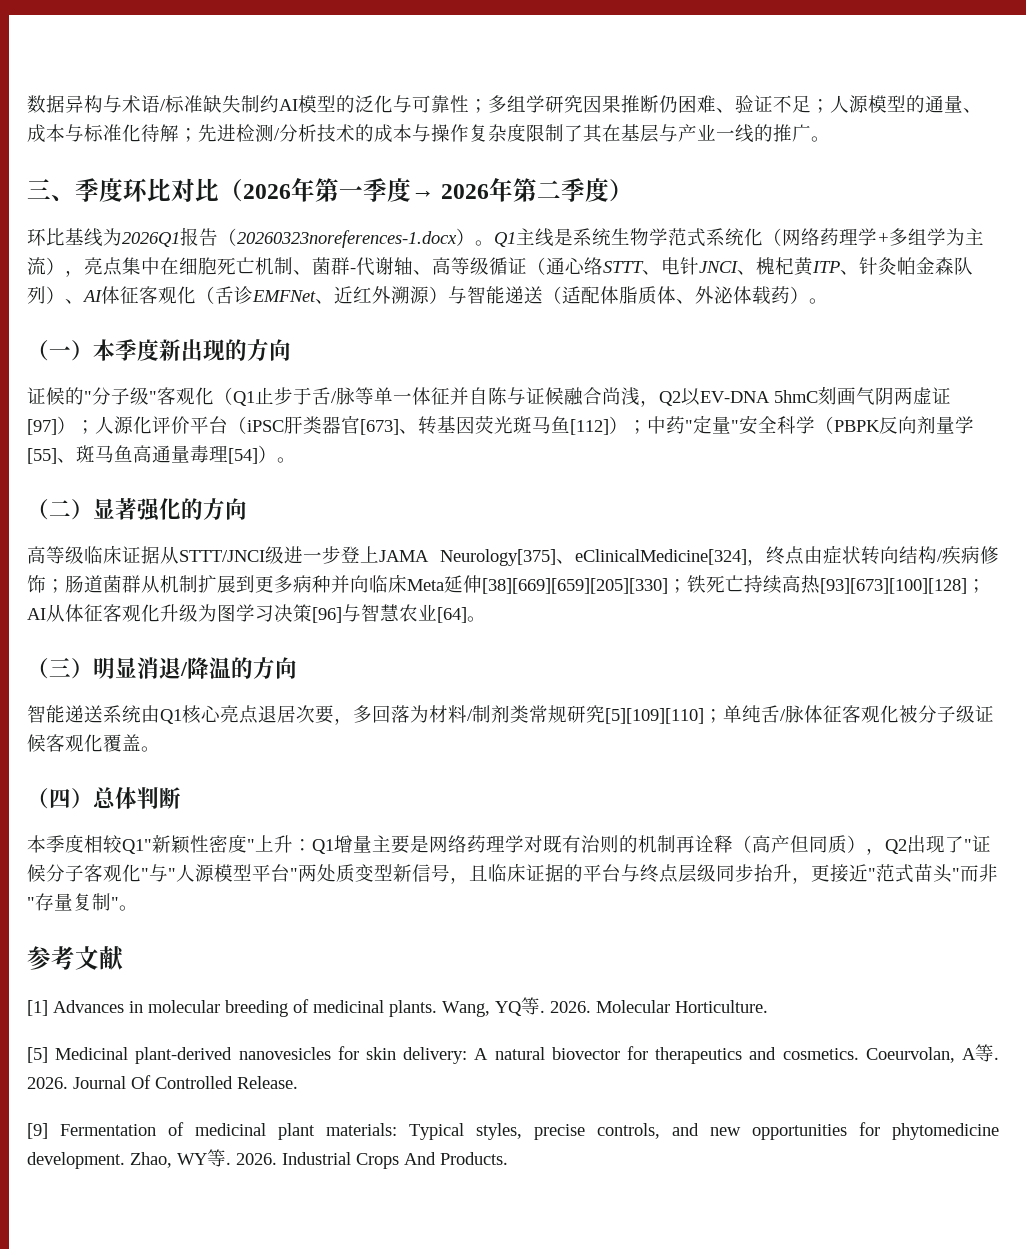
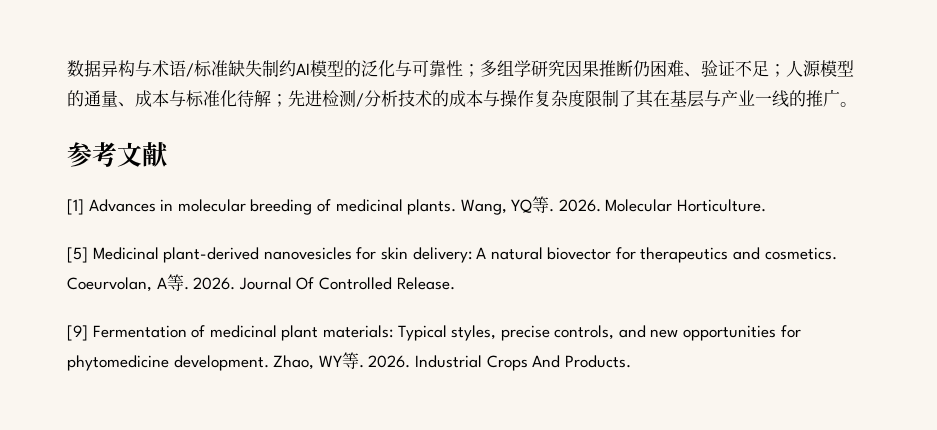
[27,177,634,202] [27,227,984,248] [27,257,973,277] [27,286,828,305] [27,339,291,361] [27,386,951,407] [27,415,974,435] [27,445,296,464] [27,498,247,522] [27,545,999,566] [27,574,986,594] [27,604,486,623] [27,657,297,679] [27,705,994,725] [27,734,160,752] [27,787,181,809] [27,835,991,855] [27,863,998,884] [27,893,138,911] // 三、季度环比对比（2026年第一季度→ 2026年第二季度） // 环比基线为2026Q1报告（20260323noreferences-1.docx）。Q1主线是系统生物学范式系统化（网络药理学+多组学为主流），亮点集中在细胞死亡机制、菌群-代谢轴、高等级循证（通心络STTT、电针JNCI、槐杞黄ITP、针灸帕金森队列）、AI体征客观化（舌诊EMFNet、近红外溯源）与智能递送（适配体脂质体、外泌体载药）。 // （一）本季度新出现的方向 // 证候的"分子级"客观化（Q1止步于舌/脉等单一体征并自陈与证候融合尚浅，Q2以EV-DNA 5hmC刻画气阴两虚证[97]）；人源化评价平台（iPSC肝类器官[673]、转基因荧光斑马鱼[112]）；中药"定量"安全科学（PBPK反向剂量学[55]、斑马鱼高通量毒理[54]）。 // （二）显著强化的方向 // 高等级临床证据从STTT/JNCI级进一步登上JAMA Neurology[375]、eClinicalMedicine[324]，终点由症状转向结构/疾病修饰；肠道菌群从机制扩展到更多病种并向临床Meta延伸[38][669][659][205][330]；铁死亡持续高热[93][673][100][128]；AI从体征客观化升级为图学习决策[96]与智慧农业[64]。 // （三）明显消退/降温的方向 // 智能递送系统由Q1核心亮点退居次要，多回落为材料/制剂类常规研究[5][109][110]；单纯舌/脉体征客观化被分子级证候客观化覆盖。 // （四）总体判断 // 本季度相较Q1"新颖性密度"上升：Q1增量主要是网络药理学对既有治则的机制再诠释（高产但同质），Q2出现了"证候分子客观化"与"人源模型平台"两处质变型新信号，且临床证据的平台与终点层级同步抬升，更接近"范式苗头"而非"存量复制"。 -> (857, 104) none

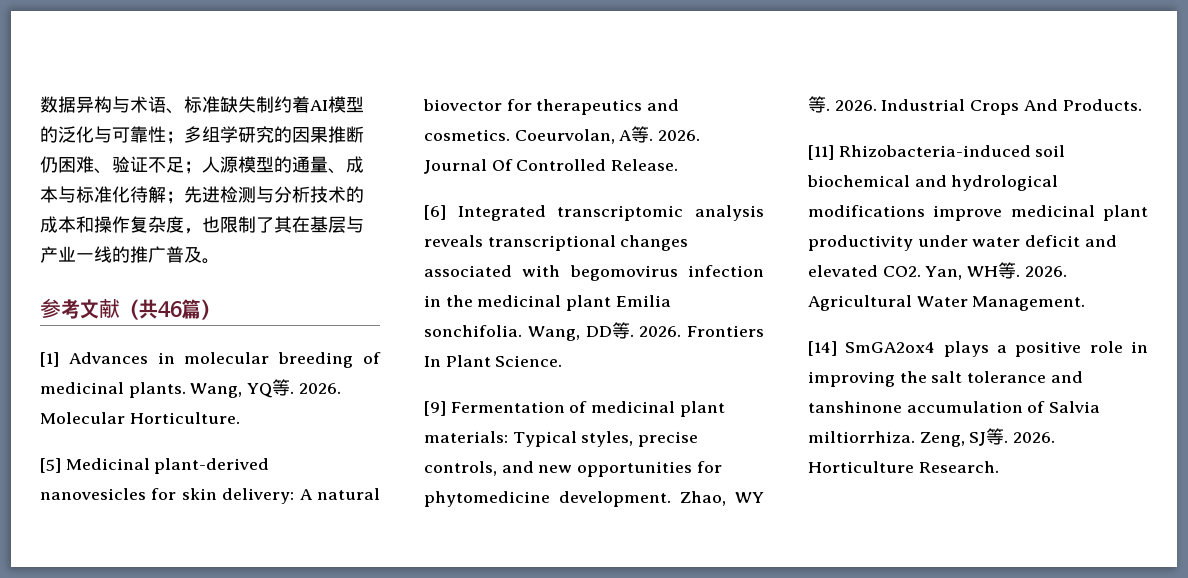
[186,63,194,77] / -> [166,108,184,114] 、
(296, 68) none -> [292,96,310,113] 着
(565, 68) none -> [274,126,292,143] 的
[356,93,364,107] / -> [256,186,274,203] 与
[483,90,500,107] 与 -> [76,216,94,233] 和
(585, 98) none -> [184,216,220,234] ，也
(840, 98) none -> [166,246,202,263] 普及
(169, 154) none -> [120,299,220,320] （共46篇）
(455, 283) none -> [424,205,764,221] [424,235,689,251] [424,265,764,281] [424,295,671,311] [424,322,764,341] [424,355,563,367] // [6] Integrated transcriptomic analysis reveals transcriptional changes associated with begomovirus infection in the medicinal plant Emilia sonchifolia. Wang, DD等. 2026. Frontiers In Plant Science.
(631, 361) none -> [808,145,1066,160] [807,175,1059,191] [808,205,1148,221] [808,235,1117,251] [808,262,1067,280] [808,295,1086,311] [808,341,1148,357] [808,371,1083,387] [808,401,1101,413] [808,428,1056,447] [808,461,999,473] // [11] Rhizobacteria-induced soil biochemical and hydrological modifications improve medicinal plant productivity under water deficit and elevated CO2. Yan, WH等. 2026. Agricultural Water Management. // [14] SmGA2ox4 plays a positive role in improving the salt tolerance and tanshinone accumulation of Salvia miltiorrhiza. Zeng, SJ等. 2026. Horticulture Research.

